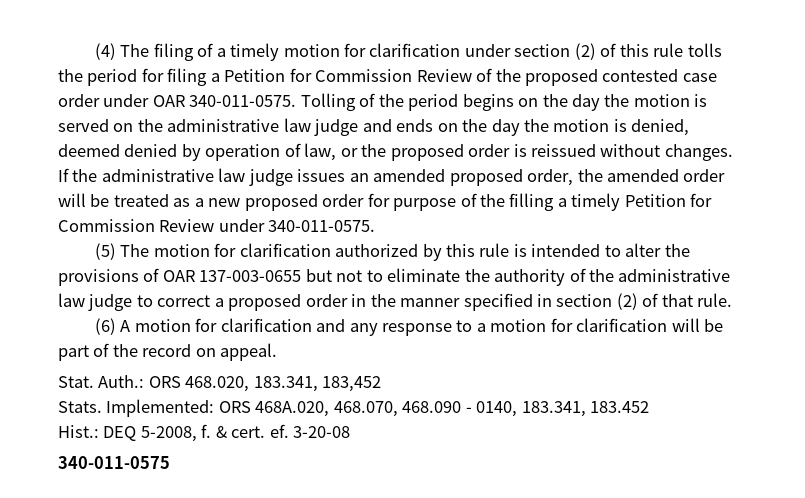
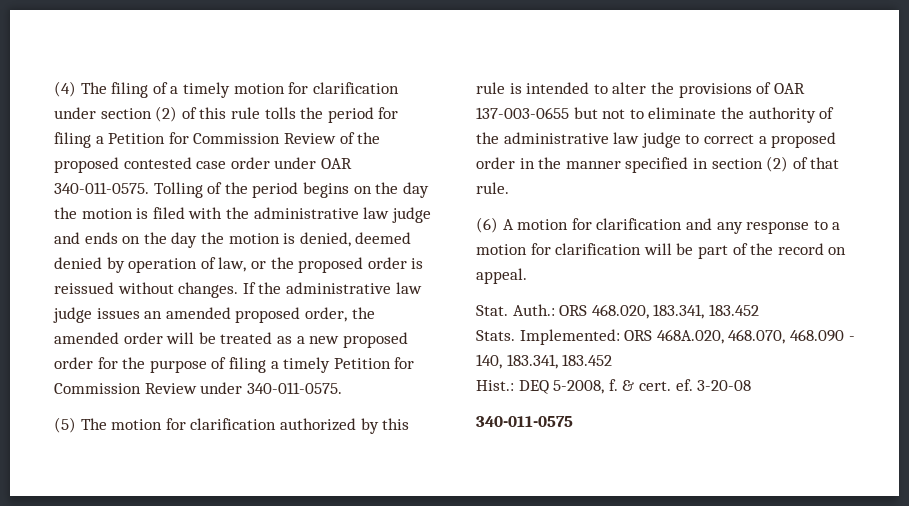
[58,119,134,132] served on -> [152,207,223,219] filed with
(390, 200) none -> [122,357,146,369] the
[480,193,555,211] the filling -> [228,357,266,373] filing
[322,376,382,392] 183,452 -> [708,304,759,316] 183.452
[476,401,518,417] 0140, -> [476,354,502,369] 140,

